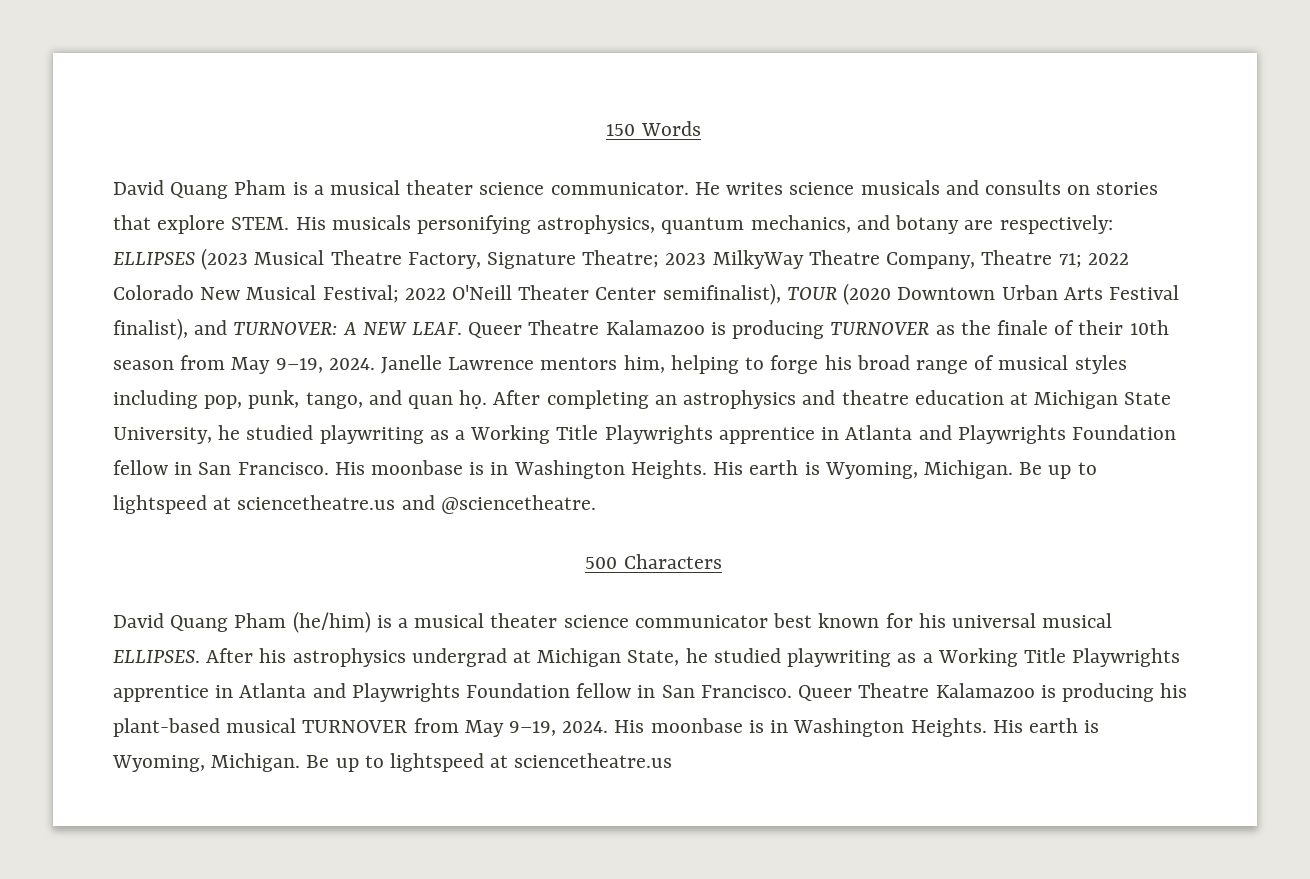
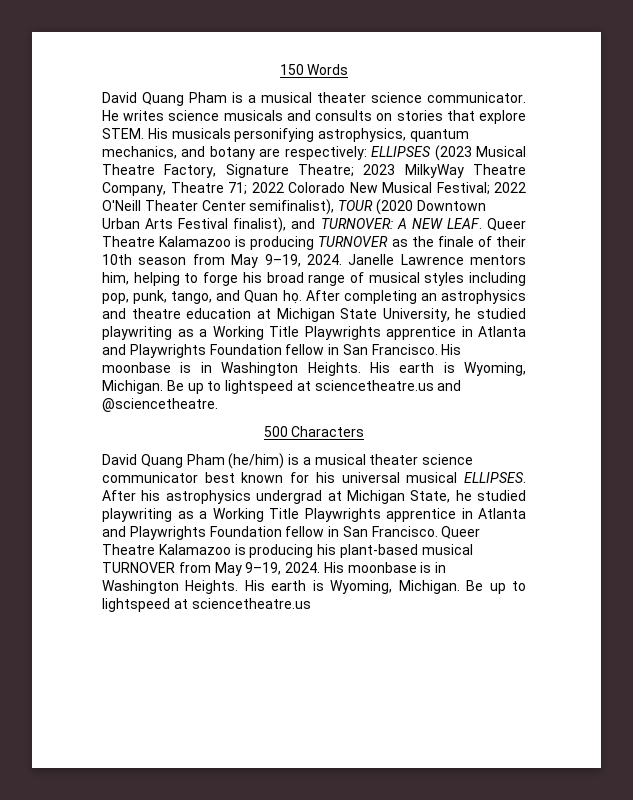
[408,395,454,409] quan -> [244,290,279,303] Quan

